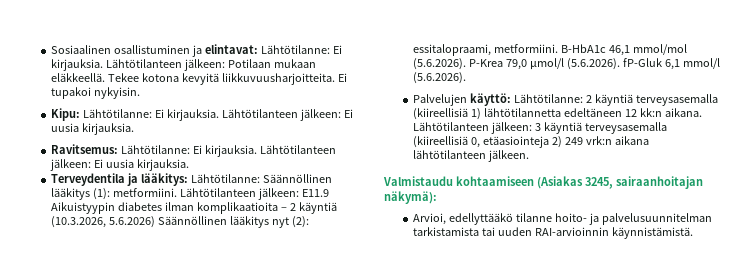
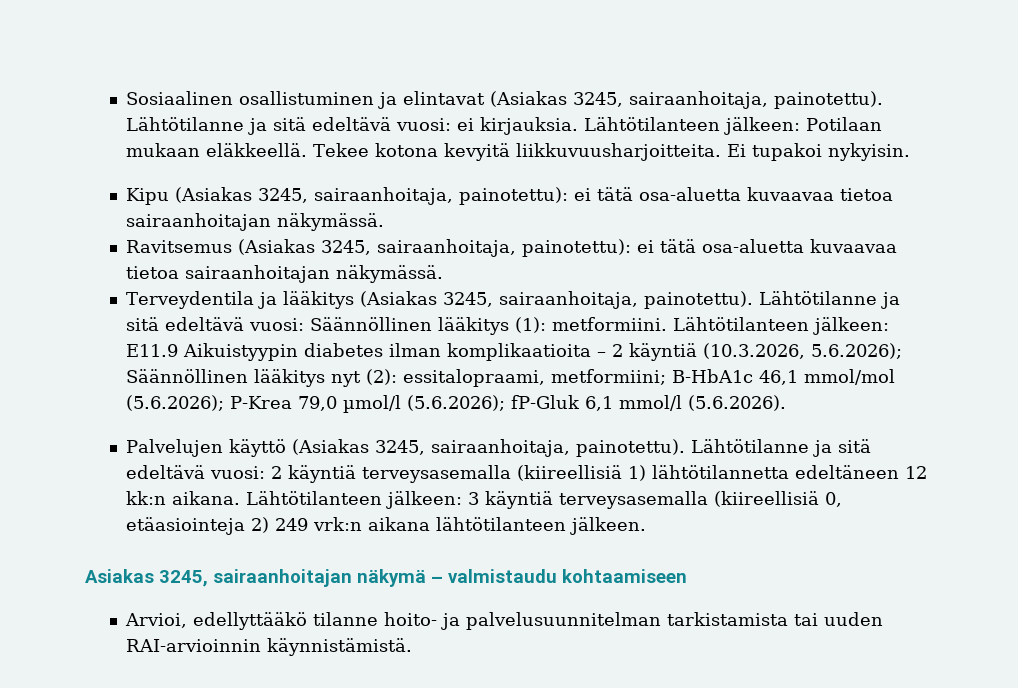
[204,44,342,54] elintavat: Lähtötilanne: Ei -> [403,91,884,109] [126,117,475,135] elintavat (Asiakas 3245, sairaanhoitaja, painotettu). Lähtötilanne ja sitä edeltävä vuosi: ei
[51,108,353,121] [51,123,135,135] [51,144,336,157] [50,159,189,171] [51,173,260,186] Kipu: Lähtötilanne: Ei kirjauksia. Lähtötilanteen jälkeen: Ei uusia kirjauksia. // Ravitsemus: Lähtötilanne: Ei kirjauksia. Lähtötilanteen jälkeen: Ei uusia kirjauksia. // Terveydentila ja lääkitys: Lähtötilanne: -> [126,187,894,205] [126,213,385,231] [126,239,898,257] [126,265,444,283] [126,291,901,309] [126,317,305,331] Kipu (Asiakas 3245, sairaanhoitaja, painotettu): ei tätä osa-aluetta kuvaavaa tietoa sairaanhoitajan näkymässä. // Ravitsemus (Asiakas 3245, sairaanhoitaja, painotettu): ei tätä osa-aluetta kuvaavaa tietoa sairaanhoitajan näkymässä. // Terveydentila ja lääkitys (Asiakas 3245, sairaanhoitaja, painotettu). Lähtötilanne ja sitä edeltävä vuosi:
[109,216,156,228] 5.6.2026) -> [811,343,903,359] 5.6.2026);
[494,44,559,53] metformiini. -> [551,369,667,385] metformiini;
[413,58,467,70] (5.6.2026). -> [126,395,225,411] (5.6.2026);
[566,58,620,70] (5.6.2026). -> [407,395,506,411] (5.6.2026);
[470,93,584,106] käyttö: Lähtötilanne: -> [229,439,872,457] [126,465,266,479] käyttö (Asiakas 3245, sairaanhoitaja, painotettu). Lähtötilanne ja sitä edeltävä vuosi:
[383,176,703,189] [384,191,437,204] Valmistaudu kohtaamiseen (Asiakas 3245, sairaanhoitajan näkymä): -> [85,569,687,587] Asiakas 3245, sairaanhoitajan näkymä – valmistaudu kohtaamiseen

